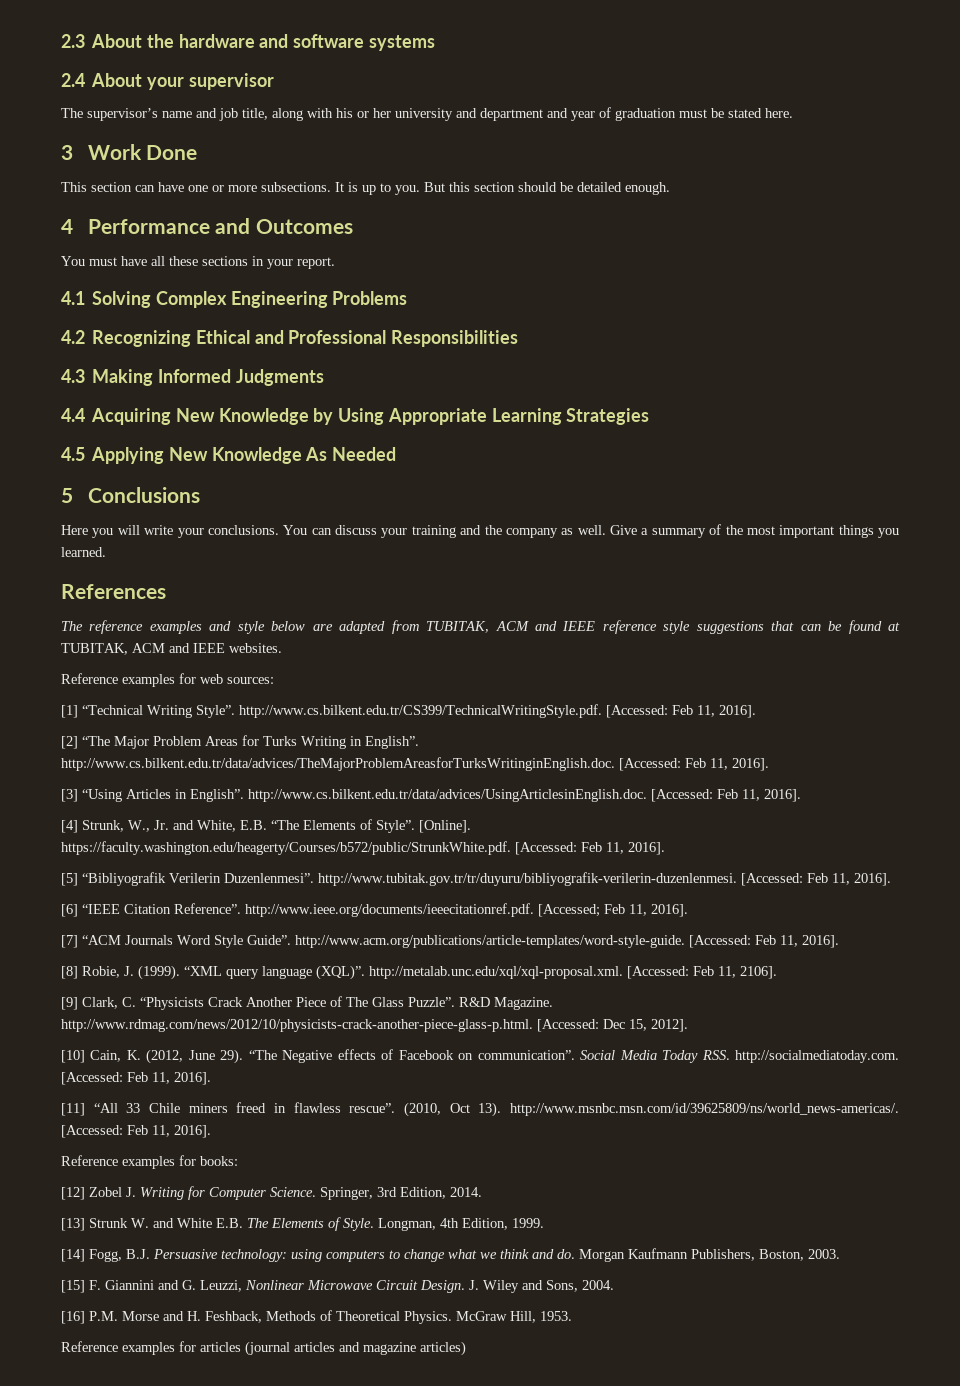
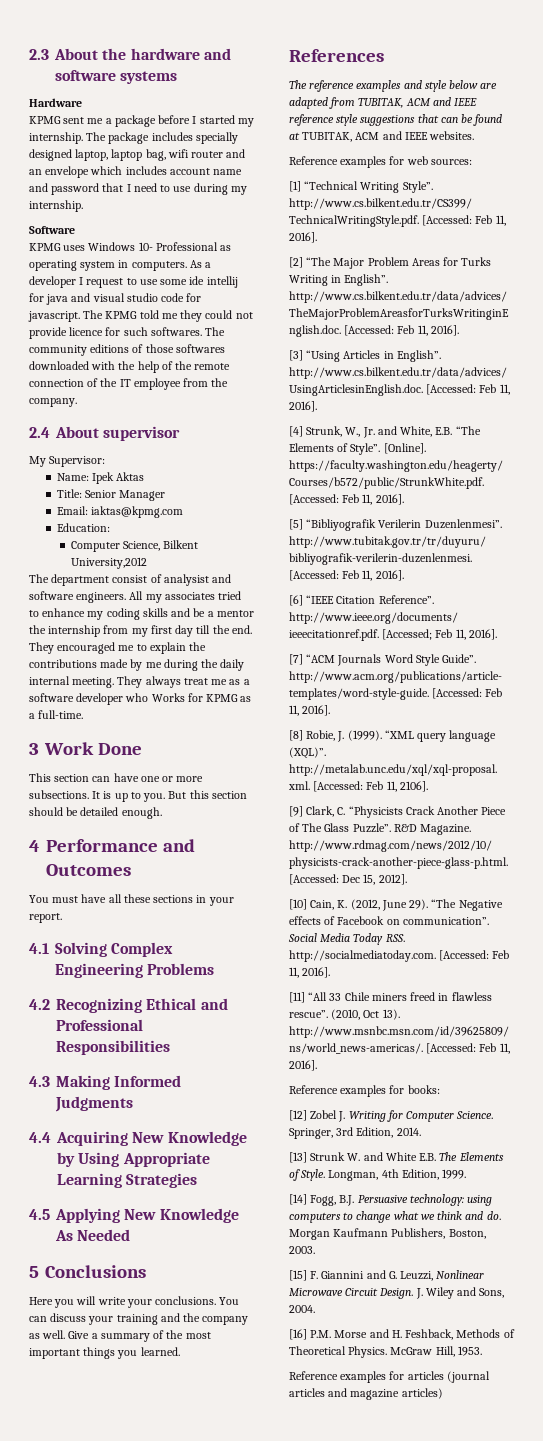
(435, 43) none -> [29,98,82,107] [29,115,254,127] [29,132,238,144] [29,149,246,161] [29,166,243,178] [29,183,247,195] [29,200,83,212] [29,226,75,234] [29,242,232,251] [29,260,212,271] [29,276,238,288] [29,293,202,305] [28,310,253,322] [29,327,226,339] [29,344,225,356] [29,361,231,373] [29,378,229,390] [29,398,77,407] // Hardware // KPMG sent me a package before I started my internship. The package includes specially designed laptop, laptop bag, wifi router and an envelope which includes account name and password that I need to use during my internship. // Software // KPMG uses Windows 10- Professional as operating system in computers. As a developer I request to use some ide intellij for java and visual studio code for javascript. The KPMG told me they could not provide licence for such softwares. The community editions of those softwares downloaded with the help of the remote connection of the IT employee from the company.
[146,77,184,90] your -> (99, 432) none
[61,107,793,121] The supervisor’s name and job title, along with his or her university and department and year of graduation must be stated here. -> [29,456,106,467] [56,472,145,484] [56,489,166,501] [56,506,183,518] [56,523,110,532] [70,540,199,552] [70,557,147,569] [29,574,232,586] [29,591,242,603] [29,608,254,620] [29,625,252,637] [29,642,207,654] [29,659,245,671] [29,676,250,688] [29,693,252,705] [29,710,84,719] My Supervisor: // Name: Ipek Aktas // Title: Senior Manager // Email: iaktas@kpmg.com // Education: // Computer Science, Bilkent University,2012 // The department consist of analysist and software engineers. All my associates tried to enhance my coding skills and be a mentor the internship from my first day till the end. They encouraged me to explain the contributions made by me during the daily internal meeting. They always treat me as a software developer who Works for KPMG as a full-time.

